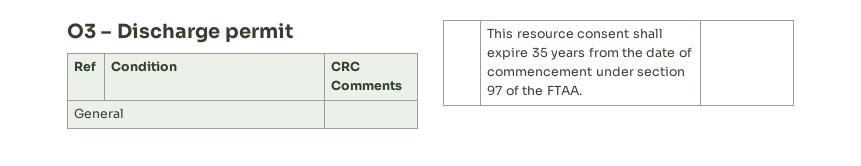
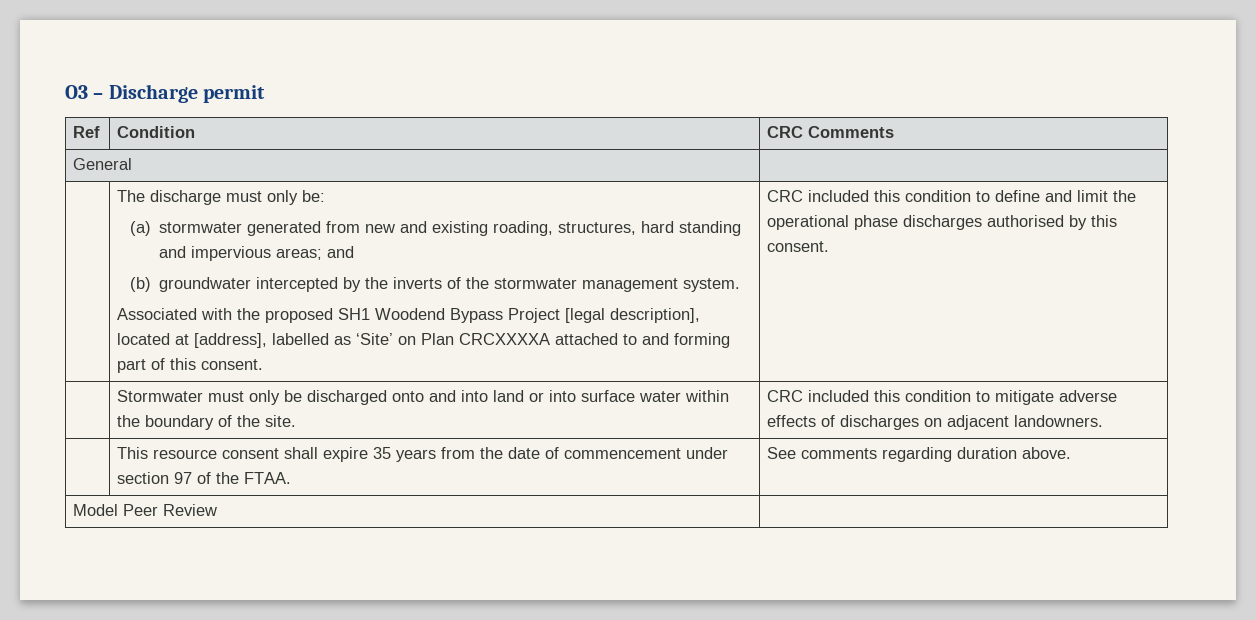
(125, 113) none -> [117,190,326,205] [129,221,742,236] [159,246,355,261] [129,277,741,292] [117,308,701,323] [117,333,731,348] [117,358,264,373] [767,190,1137,202] [767,215,1118,230] [767,241,830,252] [117,390,730,405] [117,415,297,430] [767,390,1118,405] [767,415,1104,430] // | The discharge must only be: // (a) stormwater generated from new and existing roading, structures, hard standing and impervious areas; and // (b) groundwater intercepted by the inverts of the stormwater management system. // Associated with the proposed SH1 Woodend Bypass Project [legal description], located at [address], labelled as ‘Site’ on Plan CRCXXXXA attached to and forming part of this consent. | CRC included this condition to define and limit the operational phase discharges authorised by this consent. // | Stormwater must only be discharged onto and into land or into surface water within the boundary of the site. | CRC included this condition to mitigate adverse effects of discharges on adjacent landowners.
(582, 90) none -> [767,447,1072,462] [73,504,218,516] | See comments regarding duration above. // Model Peer Review

